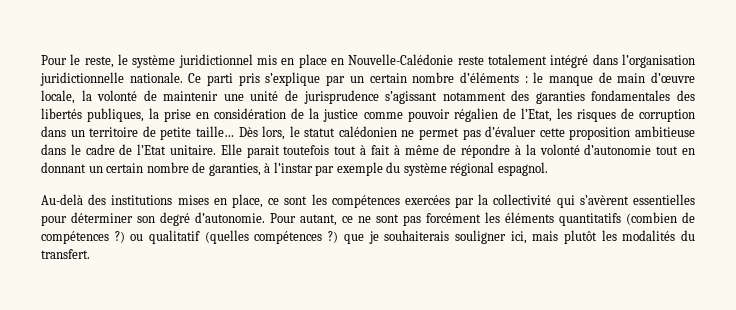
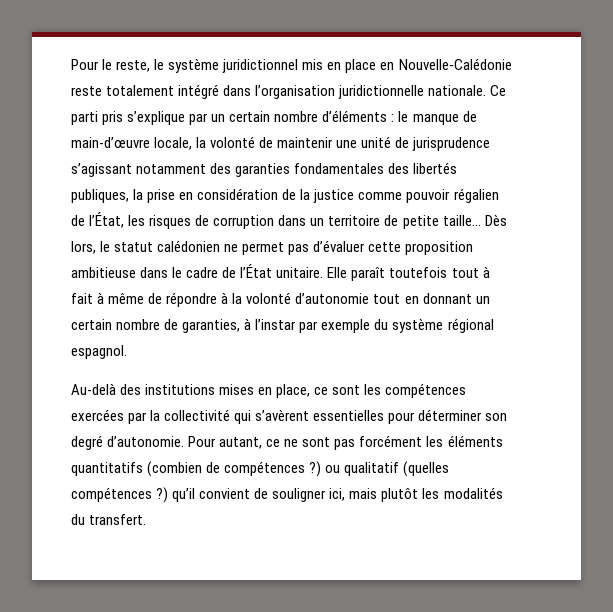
[617,72,695,83] main d’œuvre -> [71,137,150,148] main-d’œuvre
[520,108,552,122] l’Etat, -> [89,212,125,228] l’État,
[137,144,167,155] l’Etat -> [240,264,273,278] l’État
[246,145,280,158] parait -> [351,267,386,281] paraît
[343,230,450,244] que je souhaiterais -> [172,488,269,502] qu’il convient de

